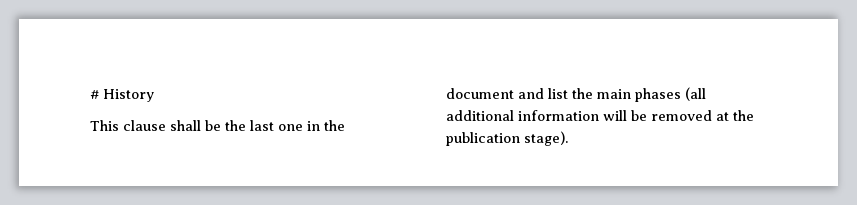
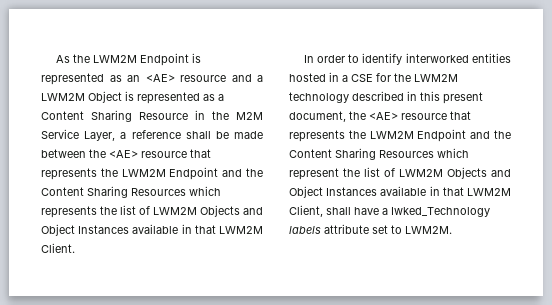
[90,89,154,102] [90,120,345,131] [446,87,706,102] [446,110,754,121] [446,131,568,146] # History // This clause shall be the last one in the document and list the main phases (all additional information will be removed at the publication stage). -> [55,53,201,66] [41,73,263,85] [41,91,224,104] [41,110,263,122] [41,129,263,141] [41,149,211,158] [41,167,263,180] [41,186,221,198] [41,205,263,218] [41,224,263,236] [41,243,75,253] [303,53,511,65] [289,72,458,82] [289,91,483,104] [289,111,471,122] [289,129,511,142] [289,148,469,160] [289,167,511,180] [289,186,511,198] [289,205,490,217] [289,224,452,234] As the LWM2M Endpoint is represented as an <AE> resource and a LWM2M Object is represented as a Content Sharing Resource in the M2M Service Layer, a reference shall be made between the <AE> resource that represents the LWM2M Endpoint and the Content Sharing Resources which represents the list of LWM2M Objects and Object Instances available in that LWM2M Client. // In order to identify interworked entities hosted in a CSE for the LWM2M technology described in this present document, the <AE> resource that represents the LWM2M Endpoint and the Content Sharing Resources which represent the list of LWM2M Objects and Object Instances available in that LWM2M Client, shall have a Iwked_Technology labels attribute set to LWM2M.

